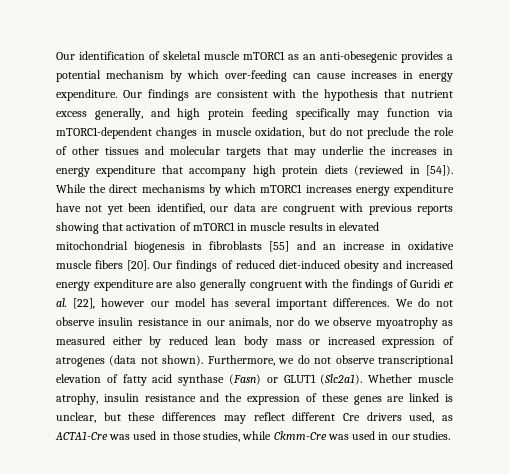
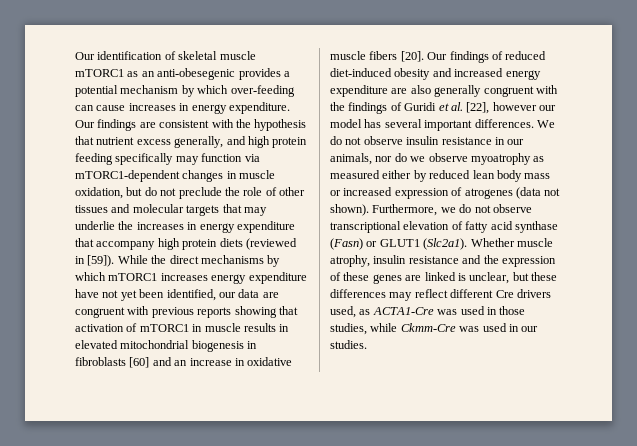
[426,165,453,176] [54]). -> [87,255,115,267] [59]).
[269,241,290,252] [55] -> [129,357,150,368] [60]

